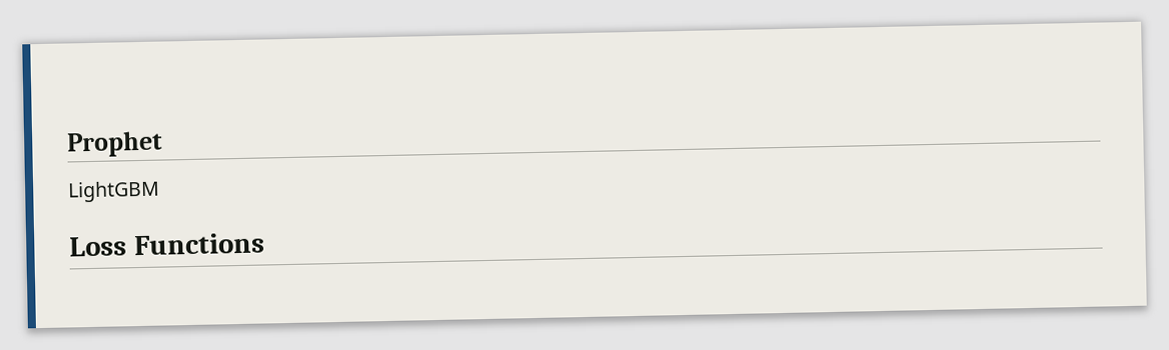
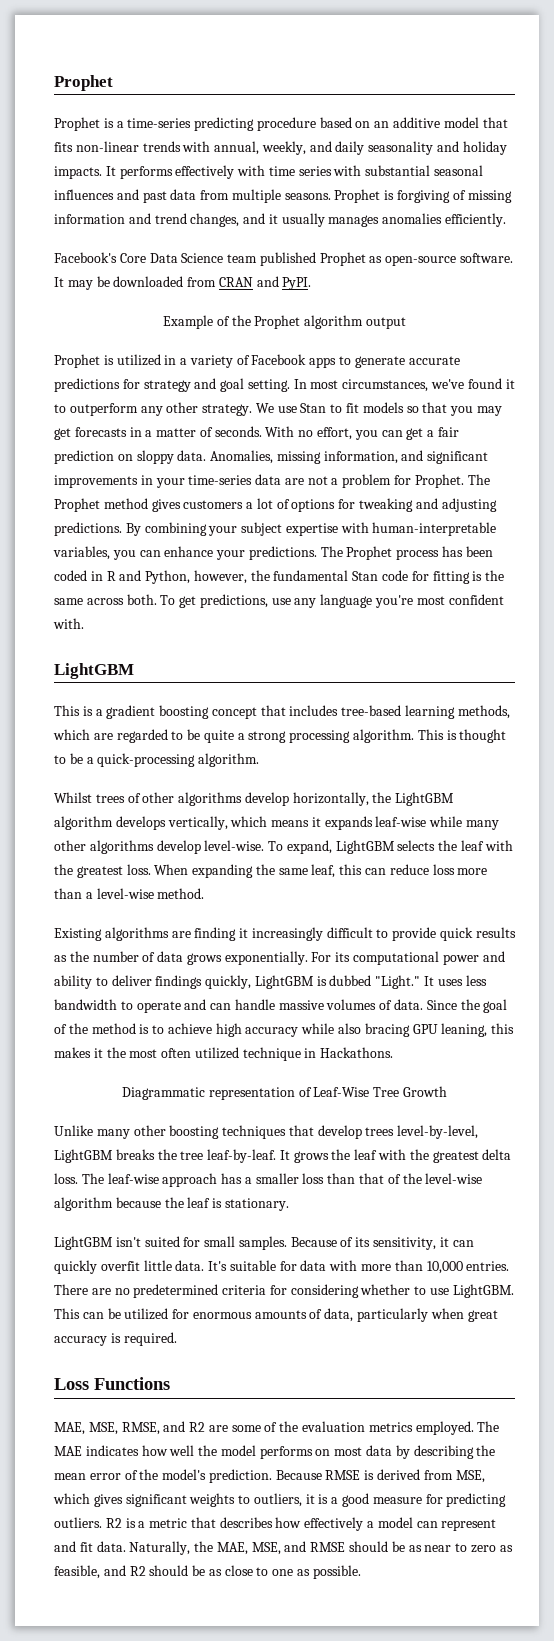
[68,180,160,203] [69,232,265,257] LightGBM // Loss Functions -> [54,117,508,131] [54,141,507,155] [54,165,484,179] [54,189,512,203] [54,213,507,227] [54,252,514,266] [54,276,312,290] [163,315,406,329] [54,354,460,368] [54,378,515,392] [54,402,502,416] [54,426,459,440] [54,450,489,464] [54,474,490,488] [54,498,497,512] [54,522,497,536] [53,546,493,560] [54,570,505,584] [54,594,504,608] [53,618,84,629] [54,663,134,679] [54,705,510,719] [53,729,507,743] [54,753,260,767] [54,792,455,806] [54,816,500,830] [54,840,513,854] [54,864,488,878] [54,888,205,899] [54,927,516,941] [54,951,505,965] [54,975,487,989] [54,999,508,1013] [54,1023,515,1037] [54,1047,394,1061] [122,1086,447,1100] [54,1125,479,1139] [54,1149,512,1163] [54,1173,483,1187] [54,1197,289,1211] [54,1236,474,1250] [54,1260,510,1274] [54,1284,514,1298] [54,1308,498,1322] [54,1332,177,1346] [54,1377,170,1390] [54,1421,500,1435] [54,1445,496,1459] [54,1469,485,1483] [53,1493,507,1507] [54,1517,497,1531] [54,1541,513,1555] [54,1565,361,1579] Prophet is a time-series predicting procedure based on an additive model that fits non-linear trends with annual, weekly, and daily seasonality and holiday impacts. It performs effectively with time series with substantial seasonal influences and past data from multiple seasons. Prophet is forgiving of missing information and trend changes, and it usually manages anomalies efficiently. // Facebook's Core Data Science team published Prophet as open-source software. It may be downloaded from CRAN and PyPI. // Example of the Prophet algorithm output // Prophet is utilized in a variety of Facebook apps to generate accurate predictions for strategy and goal setting. In most circumstances, we've found it to outperform any other strategy. We use Stan to fit models so that you may get forecasts in a matter of seconds. With no effort, you can get a fair prediction on sloppy data. Anomalies, missing information, and significant improvements in your time-series data are not a problem for Prophet. The Prophet method gives customers a lot of options for tweaking and adjusting predictions. By combining your subject expertise with human-interpretable variables, you can enhance your predictions. The Prophet process has been coded in R and Python, however, the fundamental Stan code for fitting is the same across both. To get predictions, use any language you're most confident with. // LightGBM // This is a gradient boosting concept that includes tree-based learning methods, which are regarded to be quite a strong processing algorithm. This is thought to be a quick-processing algorithm. // Whilst trees of other algorithms develop horizontally, the LightGBM algorithm develops vertically, which means it expands leaf-wise while many other algorithms develop level-wise. To expand, LightGBM selects the leaf with the greatest loss. When expanding the same leaf, this can reduce loss more than a level-wise method. // Existing algorithms are finding it increasingly difficult to provide quick results as the number of data grows exponentially. For its computational power and ability to deliver findings quickly, LightGBM is dubbed "Light." It uses less bandwidth to operate and can handle massive volumes of data. Since the goal of the method is to achieve high accuracy while also bracing GPU leaning, this makes it the most often utilized technique in Hackathons. // Diagrammatic representation of Leaf-Wise Tree Growth // Unlike many other boosting techniques that develop trees level-by-level, LightGBM breaks the tree leaf-by-leaf. It grows the leaf with the greatest delta loss. The leaf-wise approach has a smaller loss than that of the level-wise algorithm because the leaf is stationary. // LightGBM isn't suited for small samples. Because of its sensitivity, it can quickly overfit little data. It's suitable for data with more than 10,000 entries. There are no predetermined criteria for considering whether to use LightGBM. This can be utilized for enormous amounts of data, particularly when great accuracy is required. // Loss Functions // MAE, MSE, RMSE, and R2 are some of the evaluation metrics employed. The MAE indicates how well the model performs on most data by describing the mean error of the model's prediction. Because RMSE is derived from MSE, which gives significant weights to outliers, it is a good measure for predicting outliers. R2 is a metric that describes how effectively a model can represent and fit data. Naturally, the MAE, MSE, and RMSE should be as near to zero as feasible, and R2 should be as close to one as possible.

